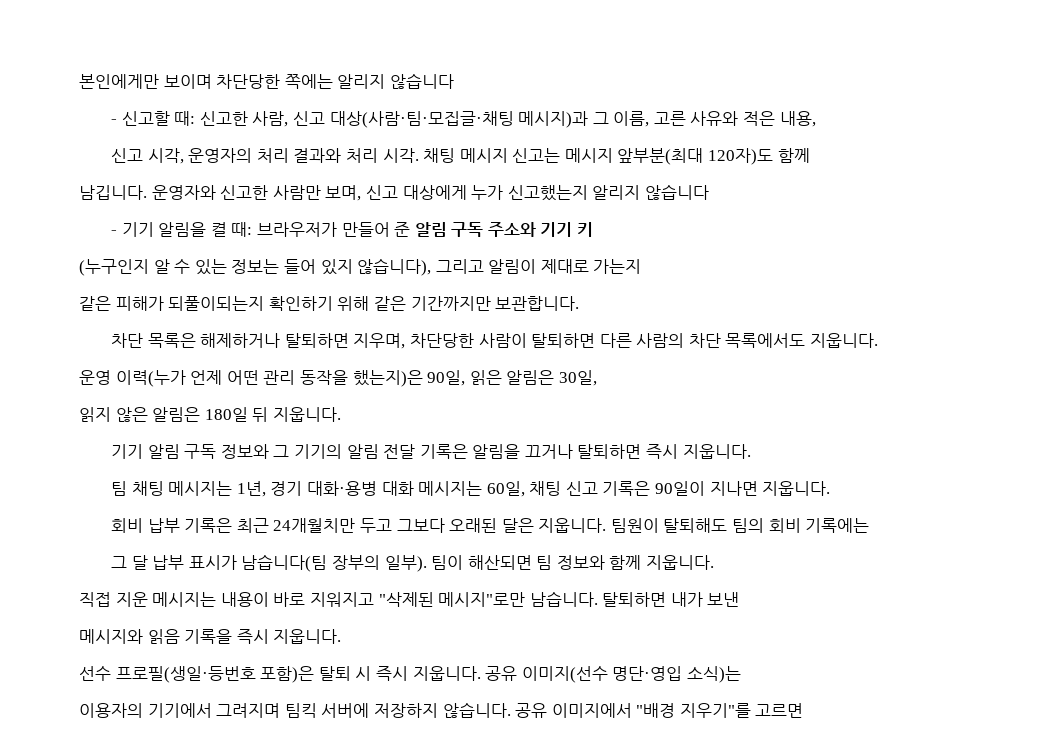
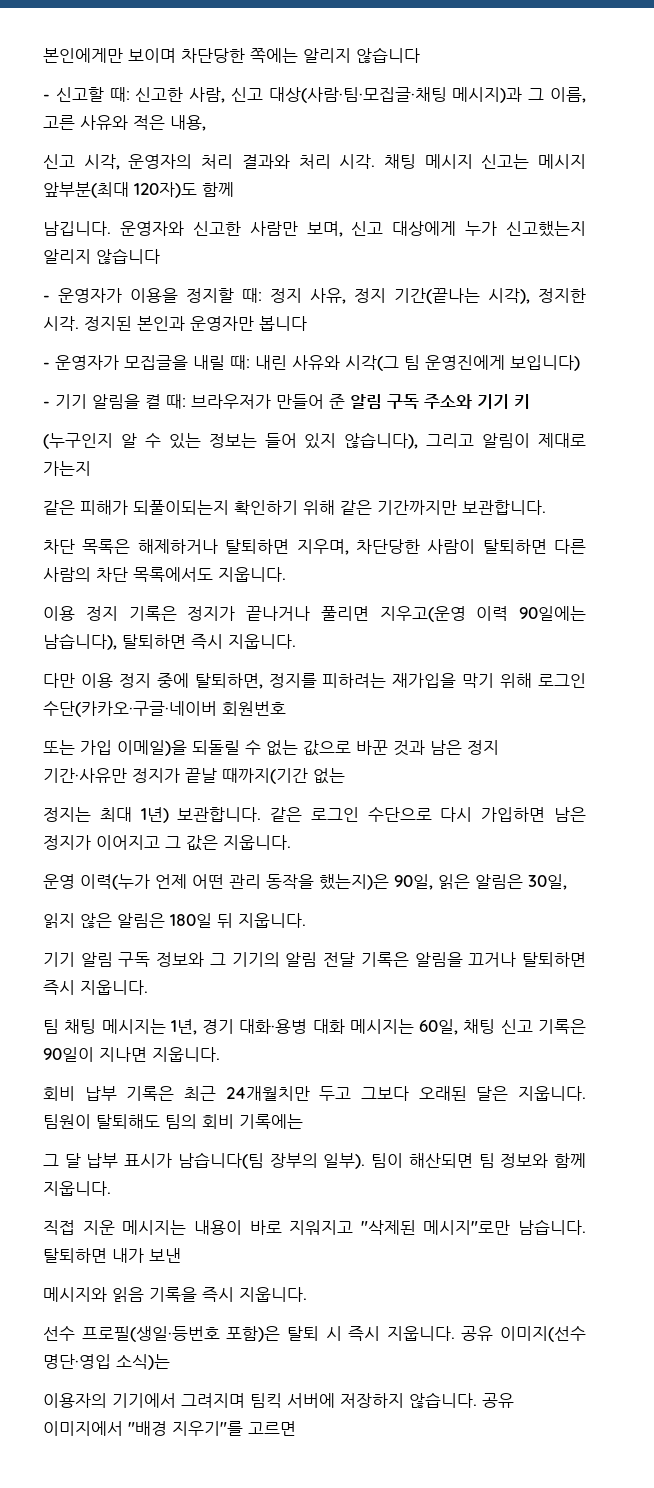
(709, 192) none -> [43,288,586,304] [43,316,307,331] [43,355,580,371] // - 운영자가 이용을 정지할 때: 정지 사유, 정지 기간(끝나는 시각), 정지한 시각. 정지된 본인과 운영자만 봅니다 // - 운영자가 모집글을 내릴 때: 내린 사유와 시각(그 팀 운영진에게 보입니다)
(879, 340) none -> [43,606,586,622] [43,633,296,650] [43,673,586,689] [43,701,286,717] [43,740,499,756] [43,768,345,784] [43,807,586,823] [43,835,291,851] // 이용 정지 기록은 정지가 끝나거나 풀리면 지우고(운영 이력 90일에는 남습니다), 탈퇴하면 즉시 지웁니다. // 다만 이용 정지 중에 탈퇴하면, 정지를 피하려는 재가입을 막기 위해 로그인 수단(카카오·구글·네이버 회원번호 // 또는 가입 이메일)을 되돌릴 수 없는 값으로 바꾼 것과 남은 정지 기간·사유만 정지가 끝날 때까지(기간 없는 // 정지는 최대 1년) 보관합니다. 같은 로그인 수단으로 다시 가입하면 남은 정지가 이어지고 그 값은 지웁니다.

